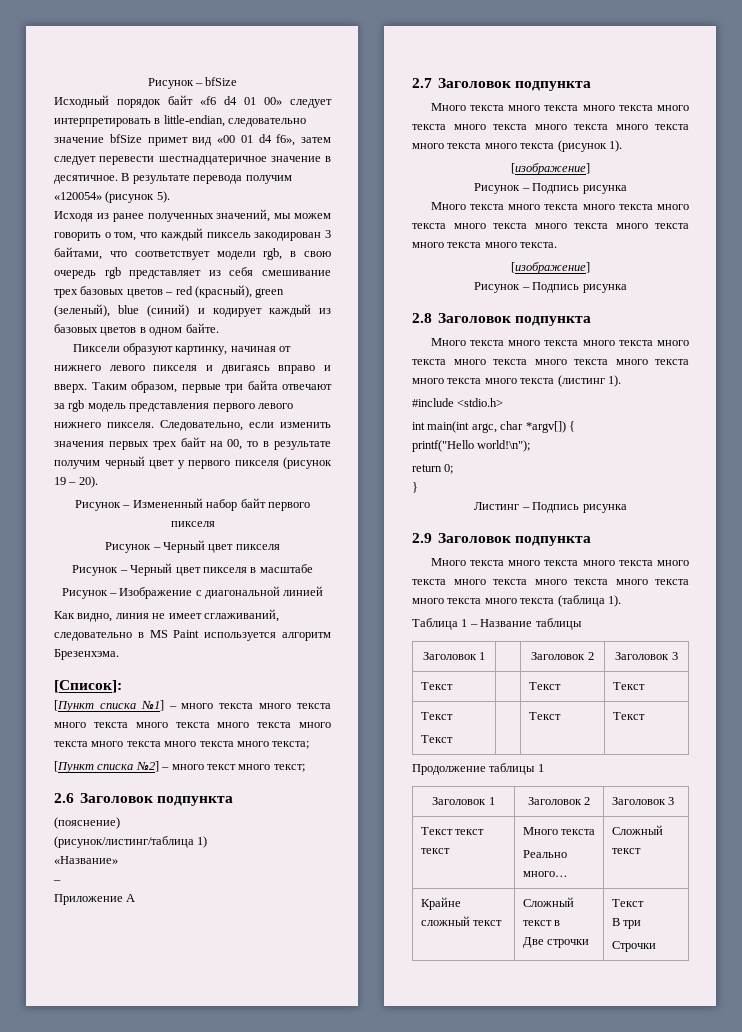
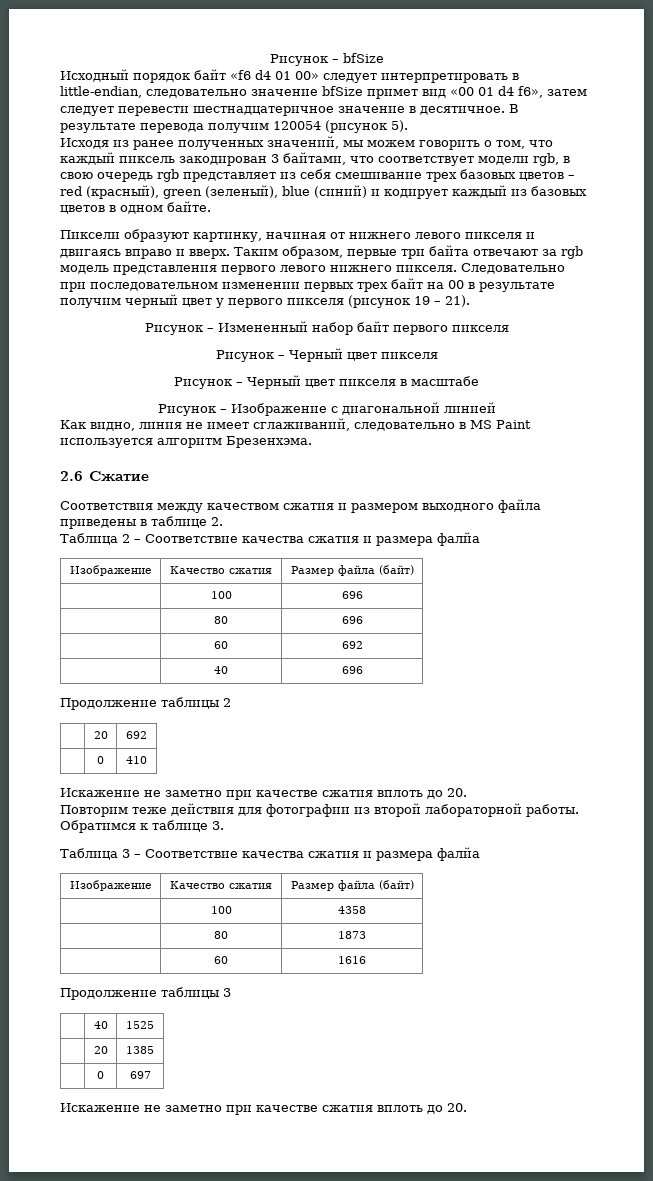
[54,192,102,200] «120054» -> [273,121,321,130] 120054
[160,420,331,431] [54,441,104,447] Следовательно, если изменить значения -> [461,263,565,274] [60,282,300,292] Следовательно при последовательном изменении
[227,439,259,450] 00, то -> [448,280,464,289] 00
[78,476,98,488] 20). -> [445,295,470,307] 21).
[54,680,122,693] [54,700,331,712] [54,722,331,728] [54,741,310,749] [54,761,305,773] [54,793,234,806] [54,817,120,829] [54,836,208,848] [54,856,118,864] [53,880,61,883] [54,894,136,905] [412,78,592,91] [430,103,689,111] [412,124,689,130] [412,140,622,152] [511,163,590,175] [474,183,627,194] [430,202,689,210] [412,223,689,229] [412,242,558,248] [511,262,590,274] [474,282,627,293] [412,313,592,326] [430,338,689,346] [412,359,689,365] [412,375,621,387] [412,398,504,407] [412,421,575,433] [412,440,531,452] [412,464,454,474] [412,482,418,493] [474,502,627,513] [412,533,592,546] [430,558,689,566] [412,579,689,585] [412,595,621,607] [412,618,582,630] [422,652,486,660] [531,652,594,660] [615,652,678,660] [420,682,453,690] [528,682,561,690] [612,682,645,690] [420,712,453,720] [420,735,453,743] [528,712,561,720] [612,712,645,720] [412,763,544,775] [432,797,495,805] [527,797,591,805] [611,797,675,805] [420,827,485,835] [420,848,450,854] [522,827,596,835] [522,850,567,858] [522,871,568,877] [611,825,663,835] [611,848,641,854] [420,897,461,910] [420,916,503,926] [522,897,574,907] [522,920,561,926] [522,937,590,948] [611,899,644,907] [611,918,642,929] [611,941,656,952] [Список]: // [Пункт списка №1] – много текста много текста много текста много текста много текста много текста много текста много текста много текста; // [Пункт списка №2] – много текст много текст; // 2.6 Заголовок подпункта // (пояснение) // (рисунок/листинг/таблица 1) // «Название» // – // Приложение А // 2.7 Заголовок подпункта // Много текста много текста много текста много текста много текста много текста много текста много текста много текста (рисунок 1). // [изображение] // Рисунок – Подпись рисунка // Много текста много текста много текста много текста много текста много текста много текста много текста много текста. // [изображение] // Рисунок – Подпись рисунка // 2.8 Заголовок подпункта // Много текста много текста много текста много текста много текста много текста много текста много текста много текста (листинг 1). // #include <stdio.h> // int main(int argc, char *argv[]) { // printf("Hello world!\n"); // return 0; // } // Листинг – Подпись рисунка // 2.9 Заголовок подпункта // Много текста много текста много текста много текста много текста много текста много текста много текста много текста (таблица 1). // Таблица 1 – Название таблицы // Заголовок 1 | | Заголовок 2 | Заголовок 3 // Текст | | Текст | Текст // Текст // Текст | | Текст | Текст // Продолжение таблицы 1 // Заголовок 1 | Заголовок 2 | Заголовок 3 // Текст текст текст | Много текста // Реально много… | Сложный текст // Крайне сложный текст | Сложный текст в // Две строчки | Текст // В три // Строчки -> [60,471,150,481] [60,499,541,513] [60,516,223,529] [60,532,480,546] [69,565,152,576] [170,566,272,574] [290,565,414,576] [210,591,232,599] [341,591,363,599] [214,616,228,624] [341,616,363,624] [214,641,228,649] [341,641,363,649] [214,666,228,674] [341,666,363,674] [60,697,231,710] [93,731,108,739] [126,731,147,739] [97,756,104,764] [126,756,147,764] [60,788,467,800] [60,803,579,817] [60,820,224,833] [60,847,480,861] [69,880,152,891] [170,881,272,889] [290,880,414,891] [210,906,232,914] [338,906,366,914] [214,931,228,939] [338,931,366,939] [214,956,228,964] [338,956,366,964] [60,987,231,1000] [93,1021,108,1029] [126,1021,154,1029] [93,1046,108,1054] [126,1046,154,1054] [97,1071,104,1079] [129,1071,151,1079] [60,1103,467,1115] 2.6 Сжатие // Соответствия между качеством сжатия и размером выходного файла приведены в таблице 2. // Таблица 2 – Соответствие качества сжатия и размера фалйа // Изображение | Качество сжатия | Размер файла (байт) // | 100 | 696 // | 80 | 696 // | 60 | 692 // | 40 | 696 // Продолжение таблицы 2 // | 20 | 692 // | 0 | 410 // Искажение не заметно при качестве сжатия вплоть до 20. // Повторим теже действия для фотографии из второй лабораторной работы. Обратимся к таблице 3. // Таблица 3 – Соответствие качества сжатия и размера фалйа // Изображение | Качество сжатия | Размер файла (байт) // | 100 | 4358 // | 80 | 1873 // | 60 | 1616 // Продолжение таблицы 3 // | 40 | 1525 // | 20 | 1385 // | 0 | 697 // Искажение не заметно при качестве сжатия вплоть до 20.

